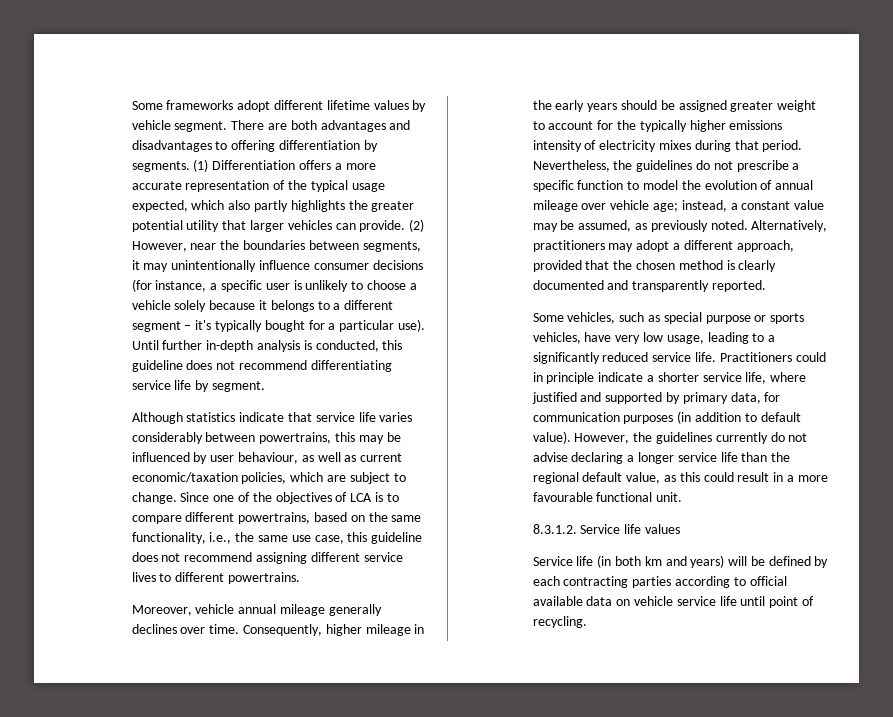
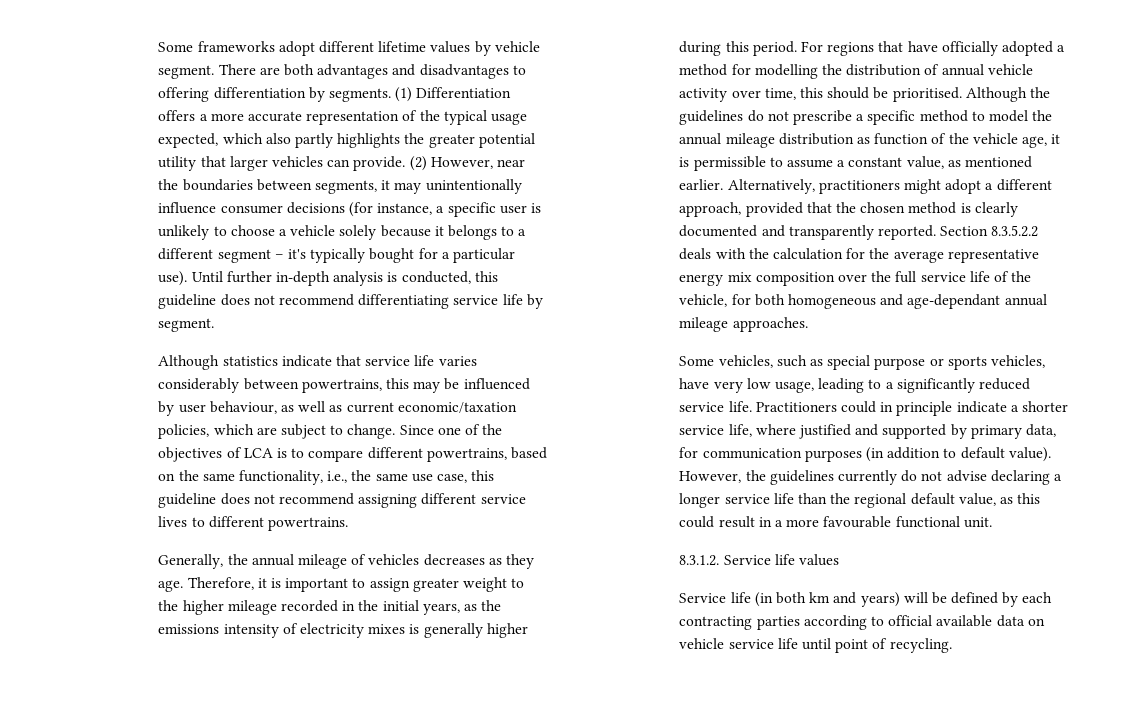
[131,604,382,616] [131,624,425,636] [532,100,817,112] [532,120,726,132] Moreover, vehicle annual mileage generally declines over time. Consequently, higher mileage in the early years should be assigned greater weight to account for the typically higher -> [158,554,534,569] [158,577,525,592] [158,600,502,615] Generally, the annual mileage of vehicles decreases as they age. Therefore, it is important to assign greater weight to the higher mileage recorded in the initial years, as the
[694,140,803,152] [532,160,610,172] during that period. Nevertheless, -> [409,623,528,638] [679,41,1066,56] [679,64,1033,79] [679,87,1027,102] is generally higher during this period. For regions that have officially adopted a method for modelling the distribution of annual vehicle activity over time, this should be prioritised. Although
[577,180,624,190] function -> [919,110,968,122] method
[704,180,814,190] [532,200,825,212] [532,220,748,232] evolution of annual mileage over vehicle age; instead, a constant value may be assumed, as previously noted. -> [679,133,1061,148] [679,156,1032,171] [679,179,724,190] annual mileage distribution as function of the vehicle age, it is permissible to assume a constant value, as mentioned earlier.
[608,243,634,252] may -> [904,179,942,194] might
(767, 286) none -> [940,225,1039,237] [679,248,1039,263] [679,271,1032,286] [679,294,1047,309] [679,317,808,332] Section 8.3.5.2.2 deals with the calculation for the average representative energy mix composition over the full service life of the vehicle, for both homogeneous and age-dependant annual mileage approaches.

